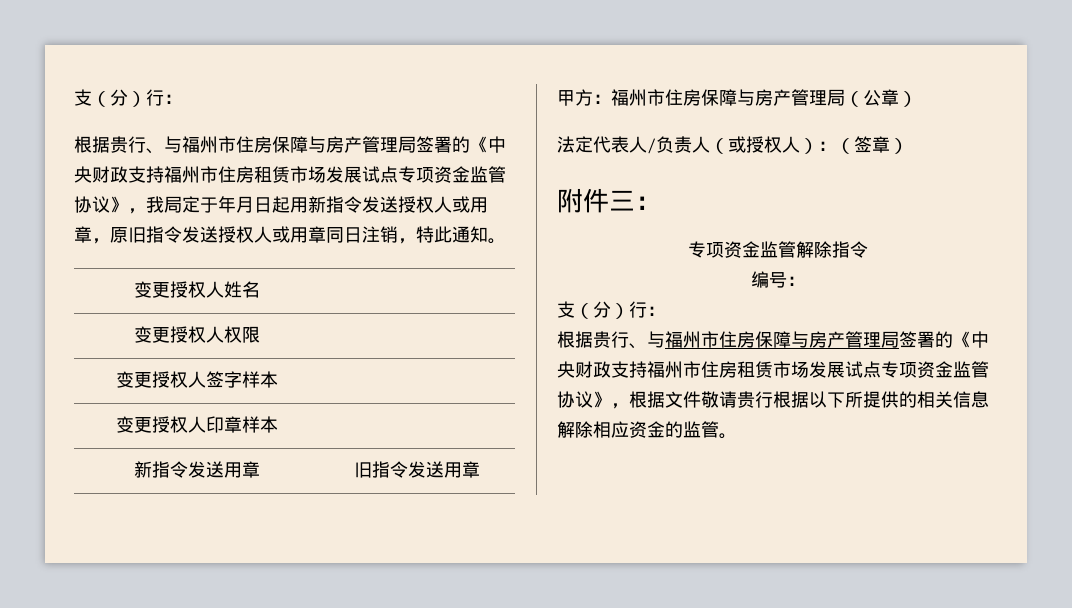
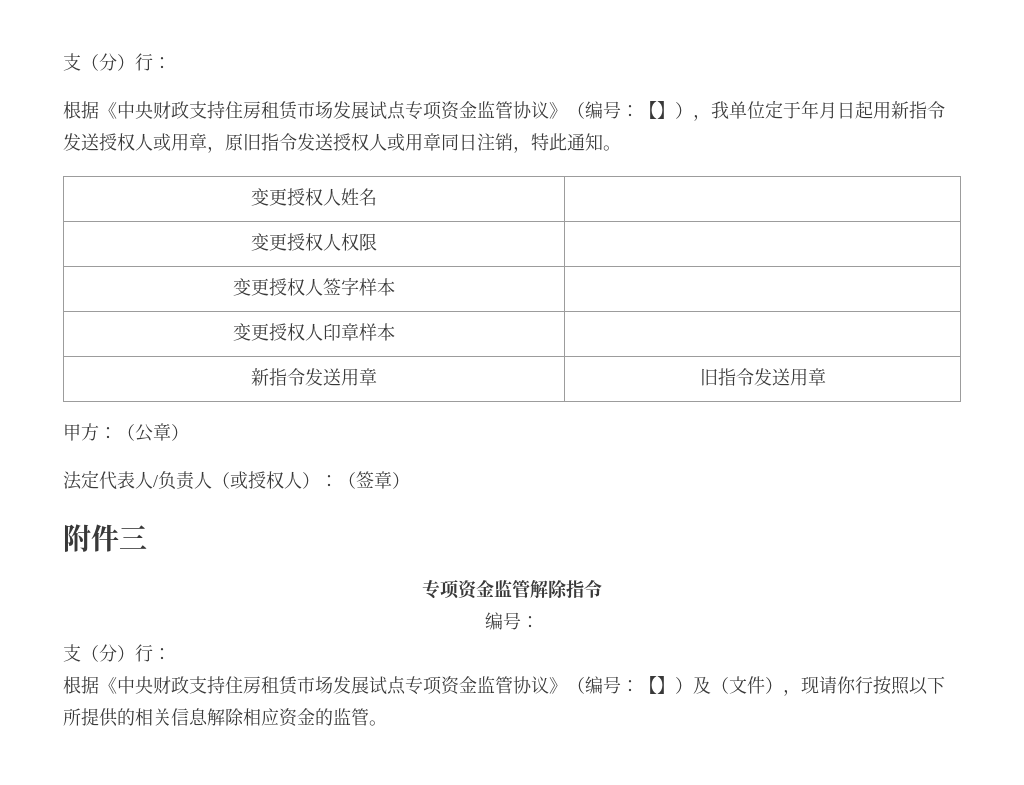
[74,89,182,107] [74,136,506,154] [74,166,218,183] 支（分）行： // 根据贵行、与福州市住房保障与房产管理局签署的《中央财政支持福州市 -> [63,53,171,71] [63,101,225,119] 支（分）行： // 根据《中央财政支持
[128,196,182,214] ，我局 -> [567,101,765,121] （编号：【】），我单位
[611,89,845,106] 福州市住房保障与房产管理局 -> (117, 433) none
[635,196,661,210] ： -> (147, 537) none
[593,331,989,349] [557,361,701,378] 贵行、与福州市住房保障与房产管理局签署的《中央财政支持福州市 -> [99,676,225,694] 《中央财政支持
[611,391,809,409] ，根据文件敬请贵行根据 -> [567,676,910,696] （编号：【】）及（文件），现请你行按照

